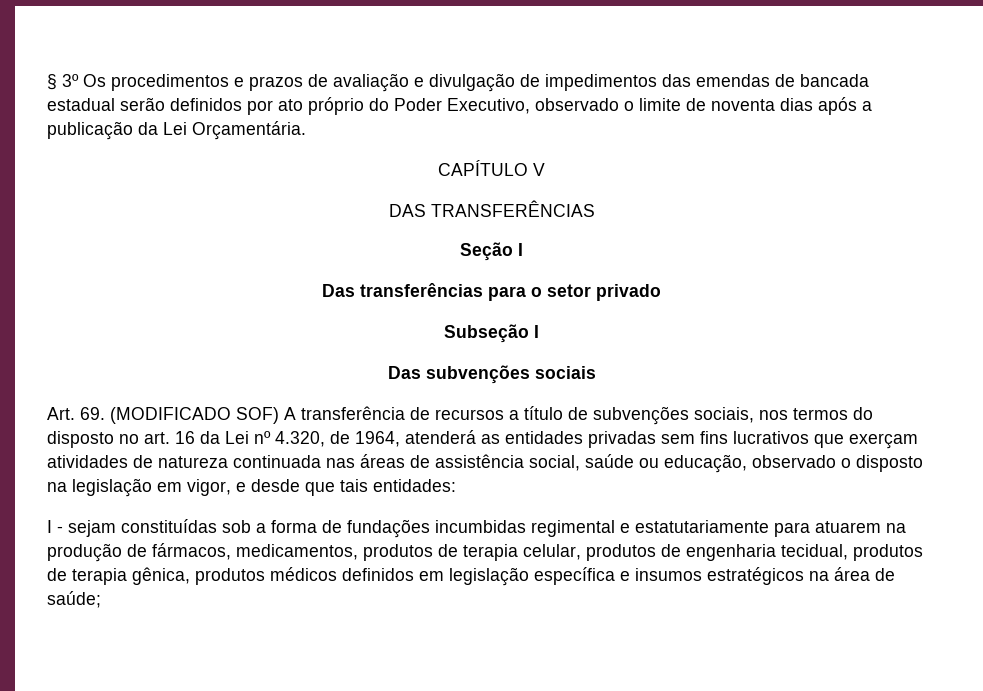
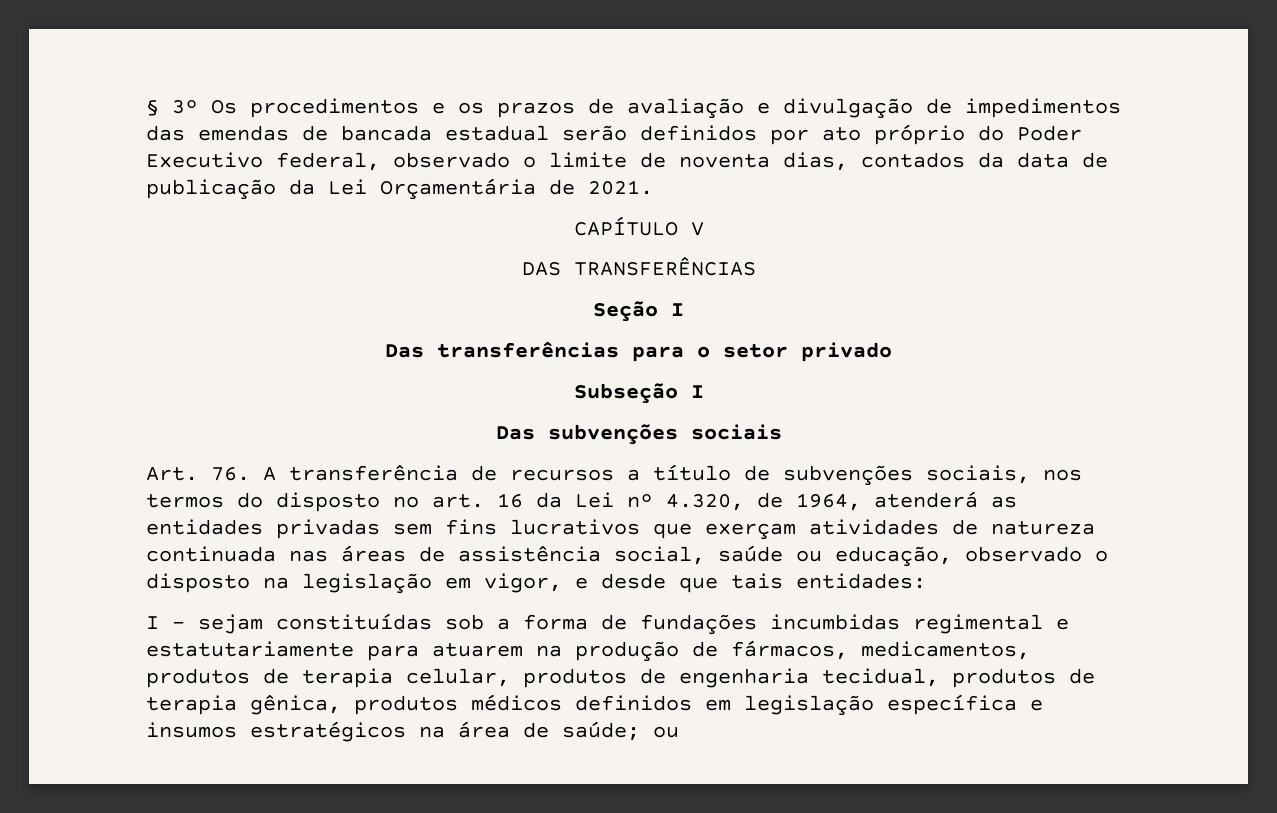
(244, 82) none -> [458,102,484,114] os
[447,98,530,114] Executivo, -> [146,152,380,171] Executivo federal,
[780,97,872,115] [47,121,306,140] dias após a publicação da Lei Orçamentária. -> [783,152,1108,171] [146,178,653,200] dias, contados da data de publicação da Lei Orçamentária de 2021.
[80,407,279,424] 69. (MODIFICADO SOF) -> [211,467,250,481] 76.
(101, 599) none -> [653,726,679,738] ou

